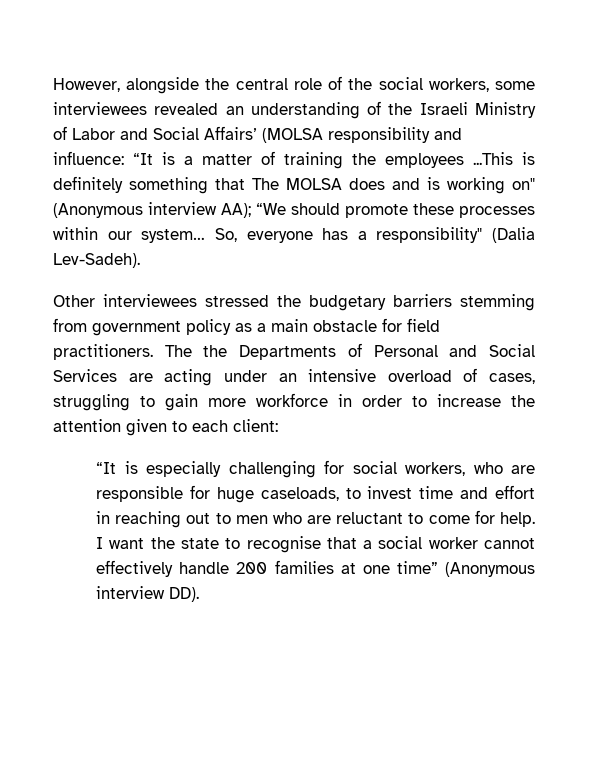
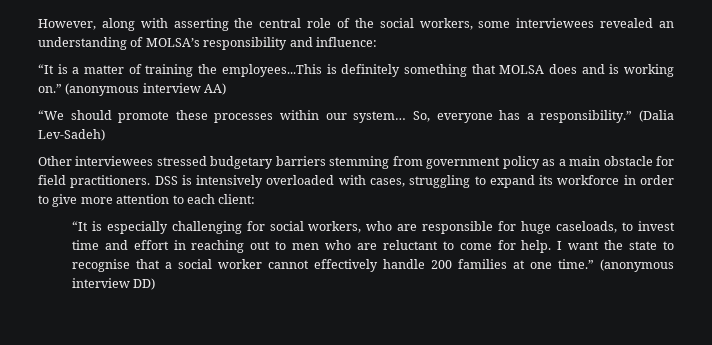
[126,77,200,94] alongside -> [101,18,229,31] along with asserting
[388,102,536,118] [53,126,323,143] the Israeli Ministry of Labor and Social Affairs’ (MOLSA -> [145,38,200,47] MOLSA’s
(124, 158) none -> (377, 42) //
[385,152,513,168] employees ...This -> [221,64,322,77] employees...This
[252,178,279,190] The -> (496, 69) none
[512,178,535,190] [53,202,251,218] on" (Anonymous interview AA); -> [38,83,227,96] on.” (anonymous interview AA) //
[376,227,535,243] [53,253,140,268] responsibility" (Dalia Lev-Sadeh). -> [540,110,675,123] [38,129,105,141] responsibility.” (Dalia Lev-Sadeh)
[277,295,301,307] the -> (207, 161) none
[164,343,535,360] [53,368,478,386] The the Departments of Personal and Social Services are acting under an intensive overload of -> [154,175,366,188] DSS is intensively overloaded with
[165,394,246,411] gain more -> [489,175,554,188] expand its
[437,394,535,407] [53,419,167,436] increase the attention given -> [52,194,170,207] give more attention
[396,561,535,577] [96,586,200,602] time” (Anonymous interview DD). -> [557,259,674,272] [71,278,156,290] time.” (anonymous interview DD)

